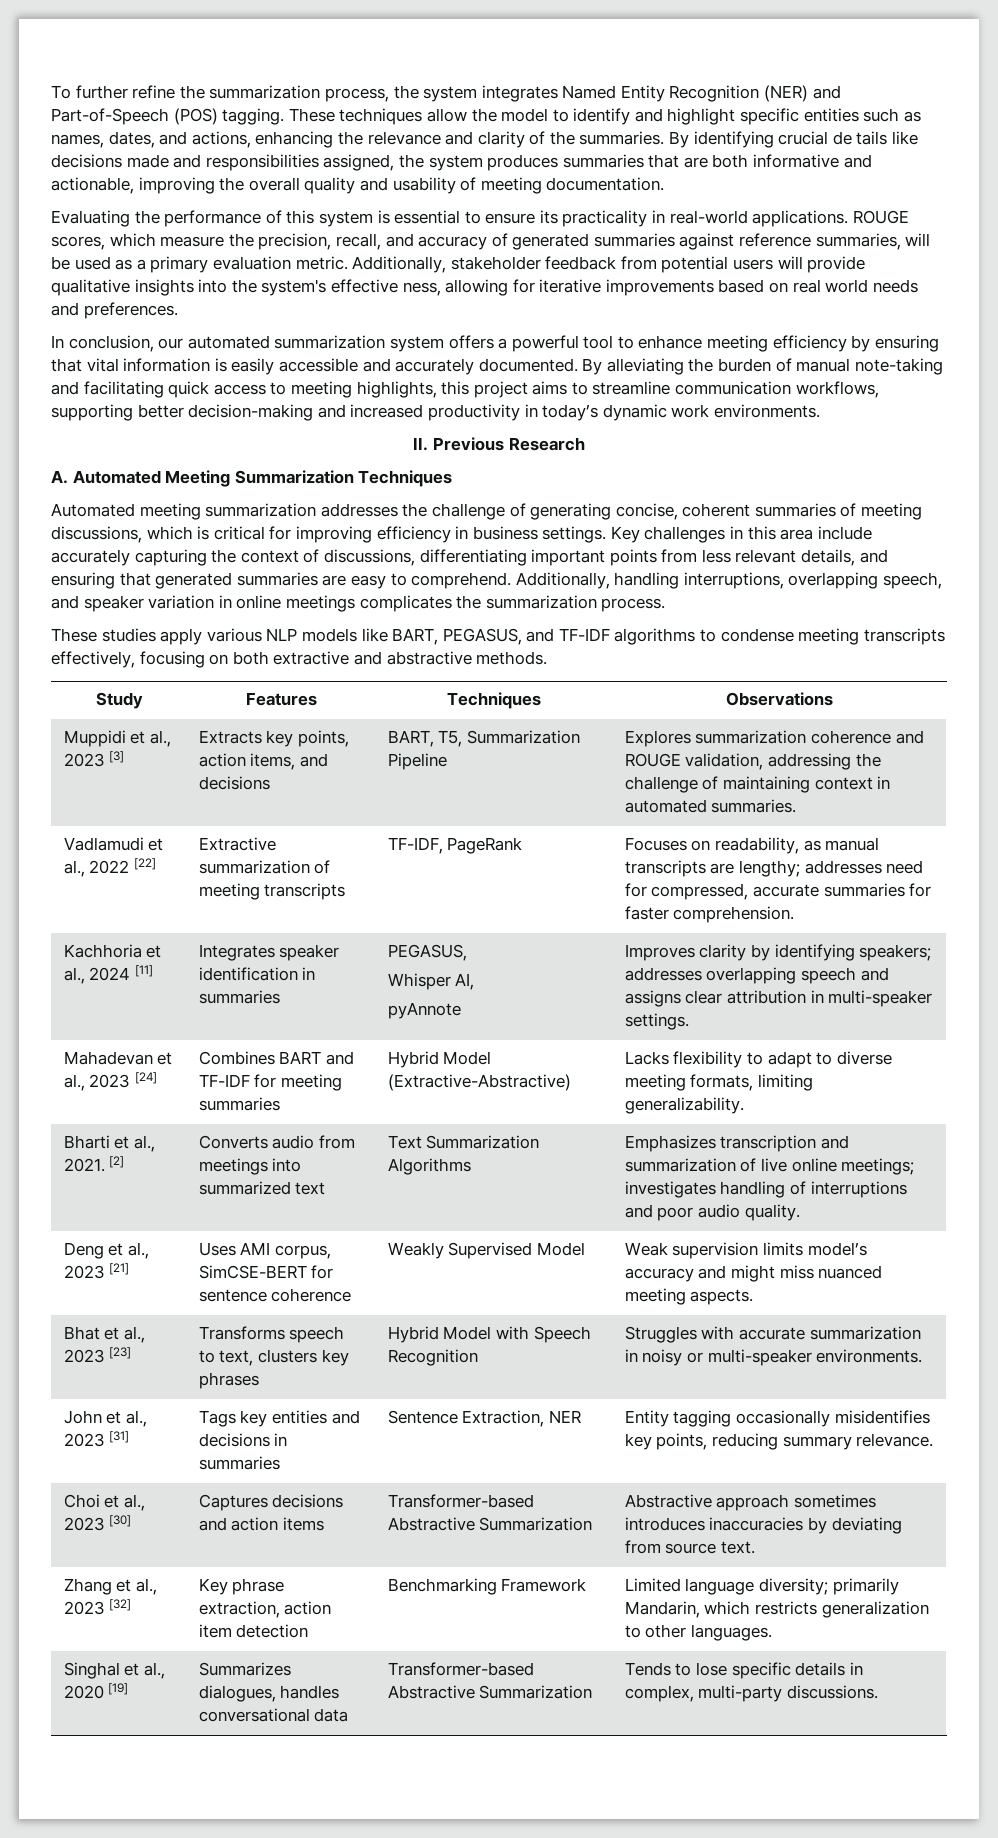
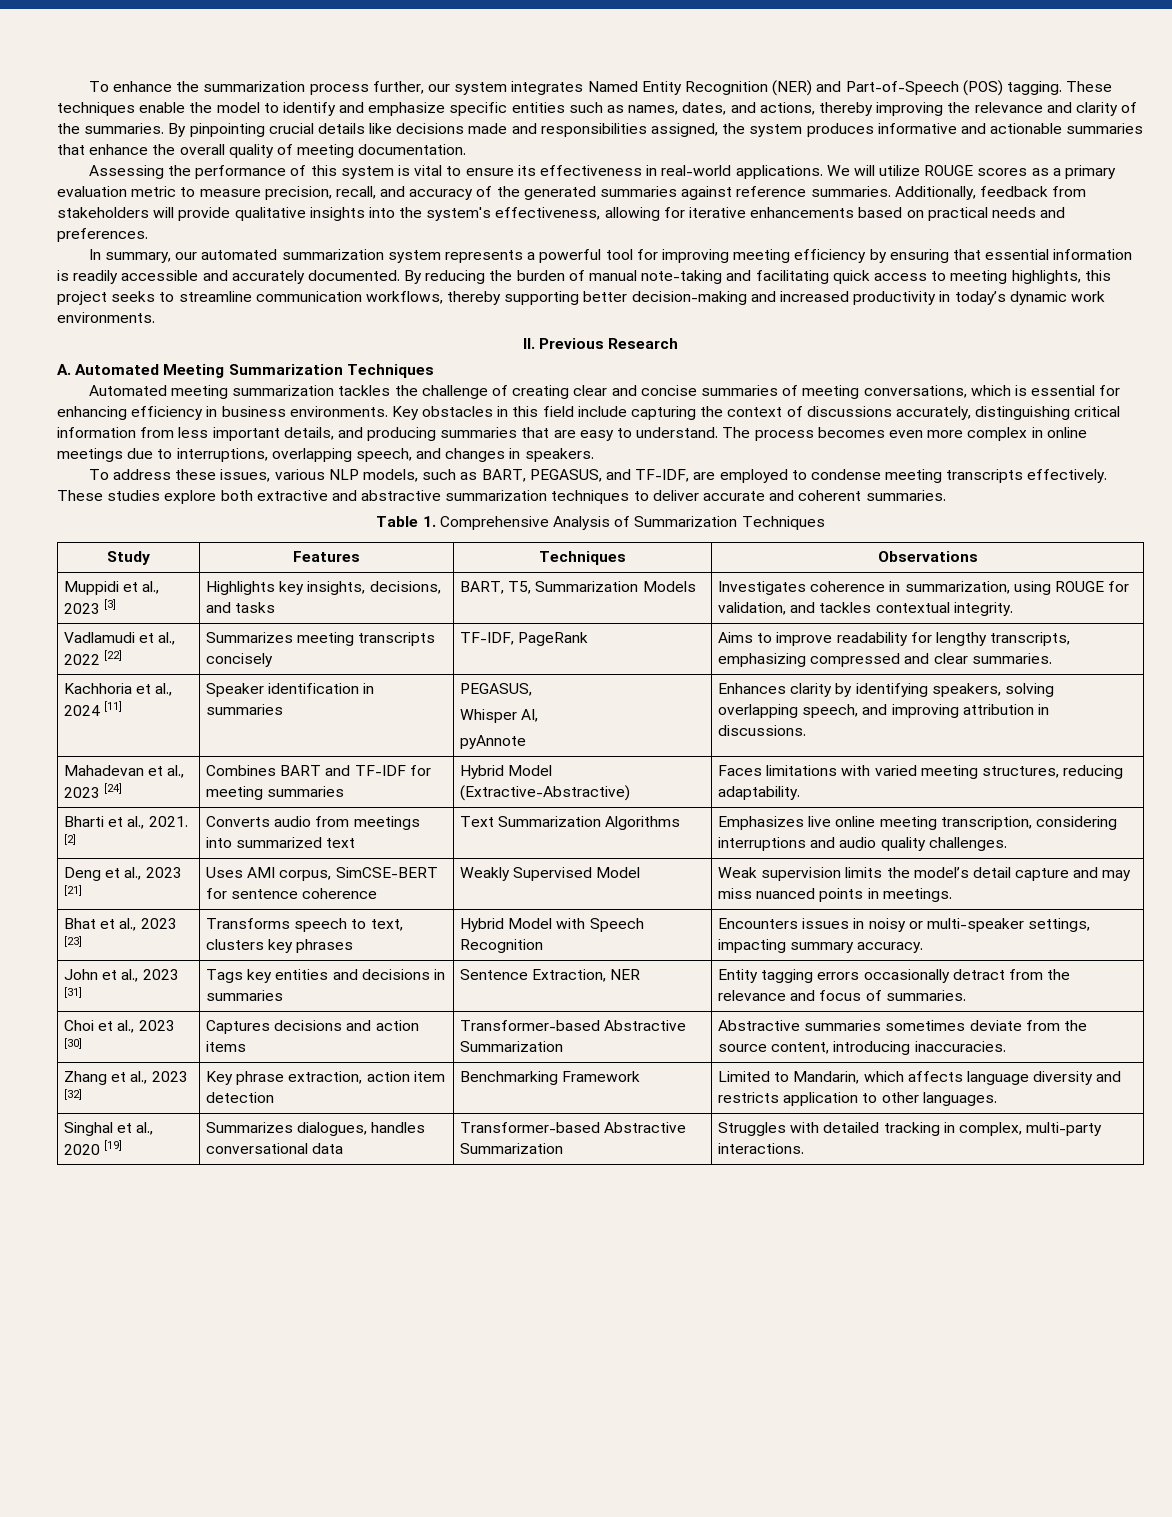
[51,85,419,102] To further refine the summarization process, the -> [88,81,451,95] To enhance the summarization process further, our
[426,108,467,122] allow -> [139,102,186,113] enable
[667,108,736,125] highlight -> [368,102,446,116] emphasize
[255,131,334,148] enhancing -> [818,102,944,116] thereby improving
[693,131,888,148] identifying crucial de tails -> [189,123,365,137] pinpointing crucial details
[562,154,872,168] [51,177,215,194] summaries that are both informative and actionable, improving -> [877,123,1144,134] [57,144,149,155] informative and actionable summaries that enhance
[359,177,456,194] and usability -> (274, 151) none
[51,210,130,227] Evaluating -> [88,165,164,179] Assessing
[394,210,461,224] essential -> [414,165,443,176] vital
[562,210,648,227] practicality -> [539,165,642,176] effectiveness
[852,210,909,224] [51,233,254,250] ROUGE scores, which measure the -> [826,165,1116,179] [57,186,261,197] We will utilize ROUGE scores as a primary evaluation metric to measure
(508, 240) none -> [496,186,520,197] the
[815,233,931,250] [51,256,774,273] summaries, will be used as a primary evaluation metric. Additionally, stakeholder feedback from potential users -> [810,186,1087,200] [57,207,149,218] summaries. Additionally, feedback from stakeholders
[330,279,441,296] effective ness, -> [495,207,601,220] effectiveness,
[605,279,714,296] improvements -> [750,207,855,218] enhancements
[792,279,869,293] real world -> [927,207,988,221] practical
[68,335,154,352] conclusion, -> [105,252,172,263] summary,
[448,335,494,349] offers -> [445,250,524,263] represents
[617,335,703,349] to enhance -> [636,249,729,263] for improving
[86,358,119,372] vital -> [985,249,1050,260] essential
[231,358,275,375] easily -> [73,270,119,284] readily
[606,358,684,375] alleviating -> [425,270,486,284] reducing
[532,381,568,395] aims -> [111,291,156,302] seeks
(879, 389) none -> [447,291,502,305] thereby
[320,503,751,520] addresses the challenge of generating concise, coherent -> [338,385,697,399] tackles the challenge of creating clear and concise
[51,526,142,543] discussions, -> [863,385,967,398] conversations,
[213,526,872,543] [51,549,657,566] critical for improving efficiency in business settings. Key challenges in this area include accurately capturing the context of discussions, differentiating important points -> [1031,385,1121,396] [57,406,1121,420] [57,427,136,438] essential for enhancing efficiency in business environments. Key obstacles in this field include capturing the context of discussions accurately, distinguishing critical information
[735,549,797,563] relevant -> [212,427,280,441] important
[51,572,943,589] [51,595,666,612] [51,628,945,645] [51,651,548,668] ensuring that generated summaries are easy to comprehend. Additionally, handling interruptions, overlapping speech, and speaker variation in online meetings complicates the summarization process. // These studies apply various NLP models like BART, PEGASUS, and TF-IDF algorithms to condense meeting transcripts effectively, focusing on both extractive and abstractive methods. -> [367,427,1087,441] [57,448,594,462] [88,469,1108,483] [57,490,946,504] [376,516,825,530] producing summaries that are easy to understand. The process becomes even more complex in online meetings due to interruptions, overlapping speech, and changes in speakers. // To address these issues, various NLP models, such as BART, PEGASUS, and TF-IDF, are employed to condense meeting transcripts effectively. These studies explore both extractive and abstractive summarization techniques to deliver accurate and coherent summaries. // Table 1. Comprehensive Analysis of Summarization Techniques
[198,730,350,747] [198,753,329,770] [198,776,270,790] [387,730,581,747] [387,753,447,770] [624,730,924,747] [624,753,881,770] [624,776,891,793] [624,799,797,813] Extracts key points, action items, and decisions | BART, T5, Summarization Pipeline | Explores summarization coherence and ROUGE validation, addressing the challenge of maintaining context in automated summaries. -> [205,581,441,595] [205,602,276,613] [459,581,696,594] [717,581,1130,595] [717,602,1013,616] Highlights key insights, decisions, and tasks | BART, T5, Summarization Models | Investigates coherence in summarization, using ROUGE for validation, and tackles contextual integrity.
[198,837,276,851] [198,860,331,874] [198,883,346,900] Extractive summarization of meeting transcripts -> [205,632,436,646] [205,653,273,667] Summarizes meeting transcripts concisely
[624,837,880,854] [624,860,924,877] [624,883,932,900] [624,906,795,923] Focuses on readability, as manual transcripts are lengthy; addresses need for compressed, accurate summaries for faster comprehension. -> [717,632,1071,646] [717,653,1052,667] Aims to improve readability for lengthy transcripts, emphasizing compressed and clear summaries.
[198,944,340,961] Integrates speaker -> [205,683,264,697] Speaker
[624,944,695,961] Improves -> [717,683,786,694] Enhances
[859,944,932,961] [624,967,889,984] [624,990,933,1007] [624,1013,689,1030] speakers; addresses overlapping speech and assigns clear attribution in multi-speaker settings. -> [931,683,1054,697] [717,704,1049,718] [717,725,806,736] speakers, solving overlapping speech, and improving attribution in discussions.
[624,1051,892,1068] [624,1074,814,1091] [624,1097,744,1114] Lacks flexibility to adapt to diverse meeting formats, limiting generalizability. -> [717,765,1124,779] [717,786,800,800] Faces limitations with varied meeting structures, reducing adaptability.
[720,1135,850,1152] [624,1158,915,1175] [624,1181,907,1198] [624,1204,800,1221] transcription and summarization of live online meetings; investigates handling of interruptions and poor audio quality. -> [808,816,1117,830] [717,837,1007,851] live online meeting transcription, considering interruptions and audio quality challenges.
[807,1242,867,1256] [624,1265,883,1282] [624,1288,754,1305] model’s accuracy and might miss nuanced meeting aspects. -> [886,867,1132,881] [717,888,952,902] the model’s detail capture and may miss nuanced points in meetings.
[624,1326,921,1343] [624,1349,923,1366] Struggles with accurate summarization in noisy or multi-speaker environments. -> [717,918,1091,932] [717,939,924,953] Encounters issues in noisy or multi-speaker settings, impacting summary accuracy.
[736,1410,930,1427] [624,1433,934,1450] occasionally misidentifies key points, reducing summary relevance. -> [817,969,1071,983] [717,990,966,1001] errors occasionally detract from the relevance and focus of summaries.
[716,1494,877,1511] [624,1517,902,1534] [624,1540,756,1554] approach sometimes introduces inaccuracies by deviating from source text. -> [804,1020,1087,1031] [717,1041,1006,1055] summaries sometimes deviate from the source content, introducing inaccuracies.
[685,1578,899,1595] [624,1601,929,1618] language diversity; primarily Mandarin, which restricts generalization -> [774,1071,1122,1085] [717,1092,859,1106] to Mandarin, which affects language diversity and restricts application
[624,1662,846,1679] Tends to lose specific details -> [717,1122,940,1136] Struggles with detailed tracking
[787,1685,879,1699] discussions. -> [717,1143,804,1154] interactions.

